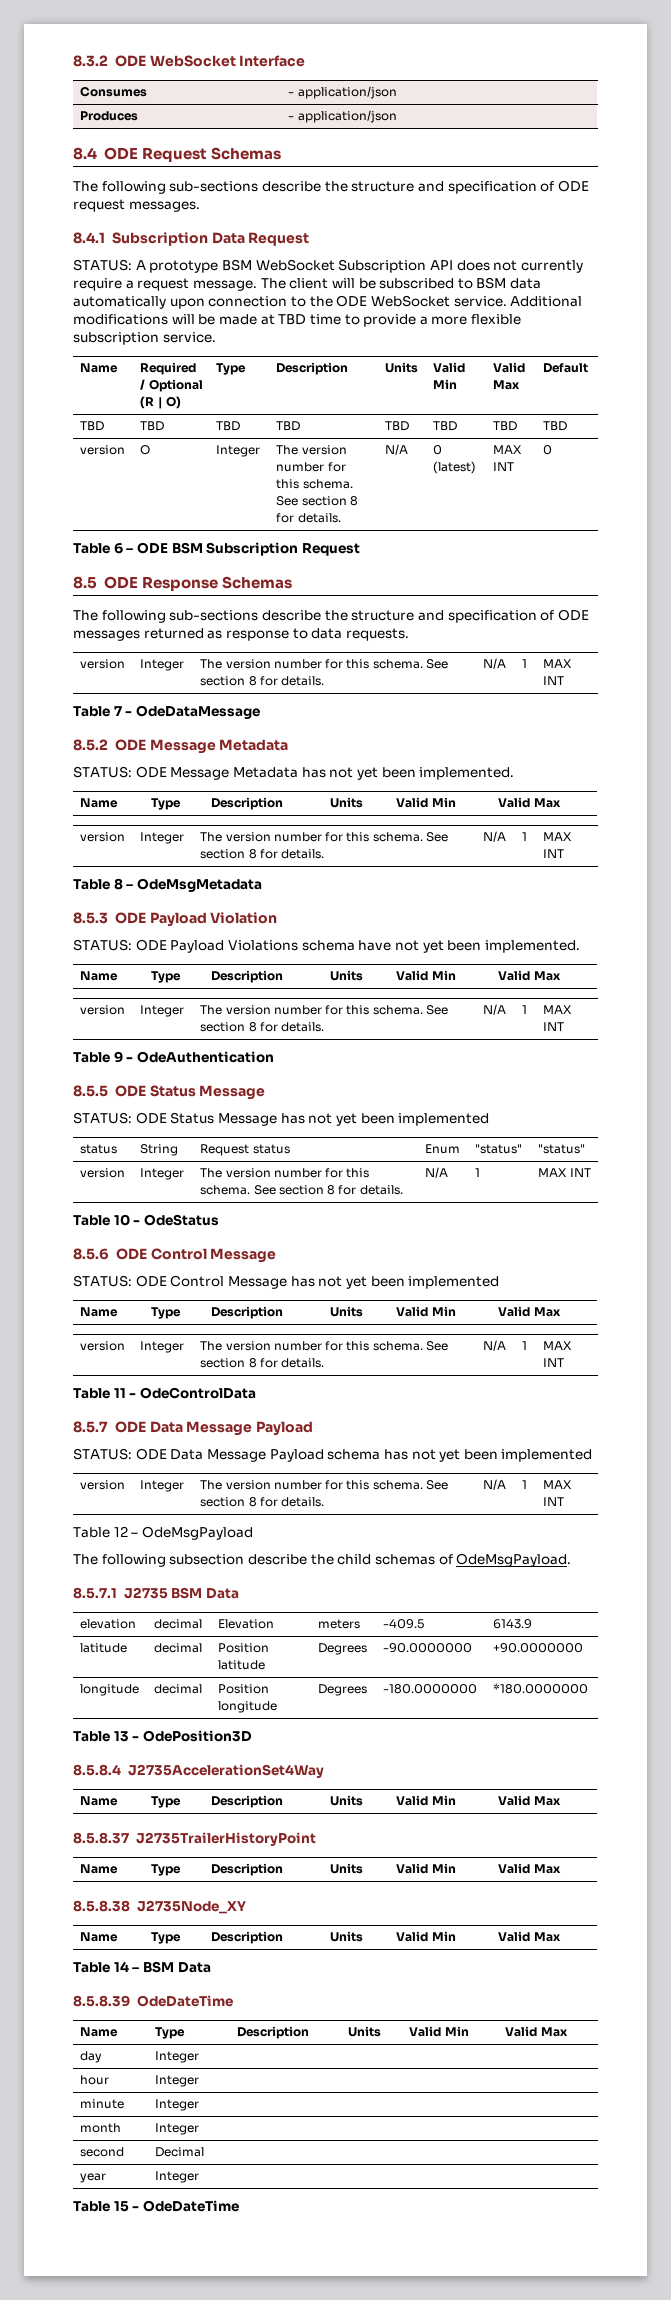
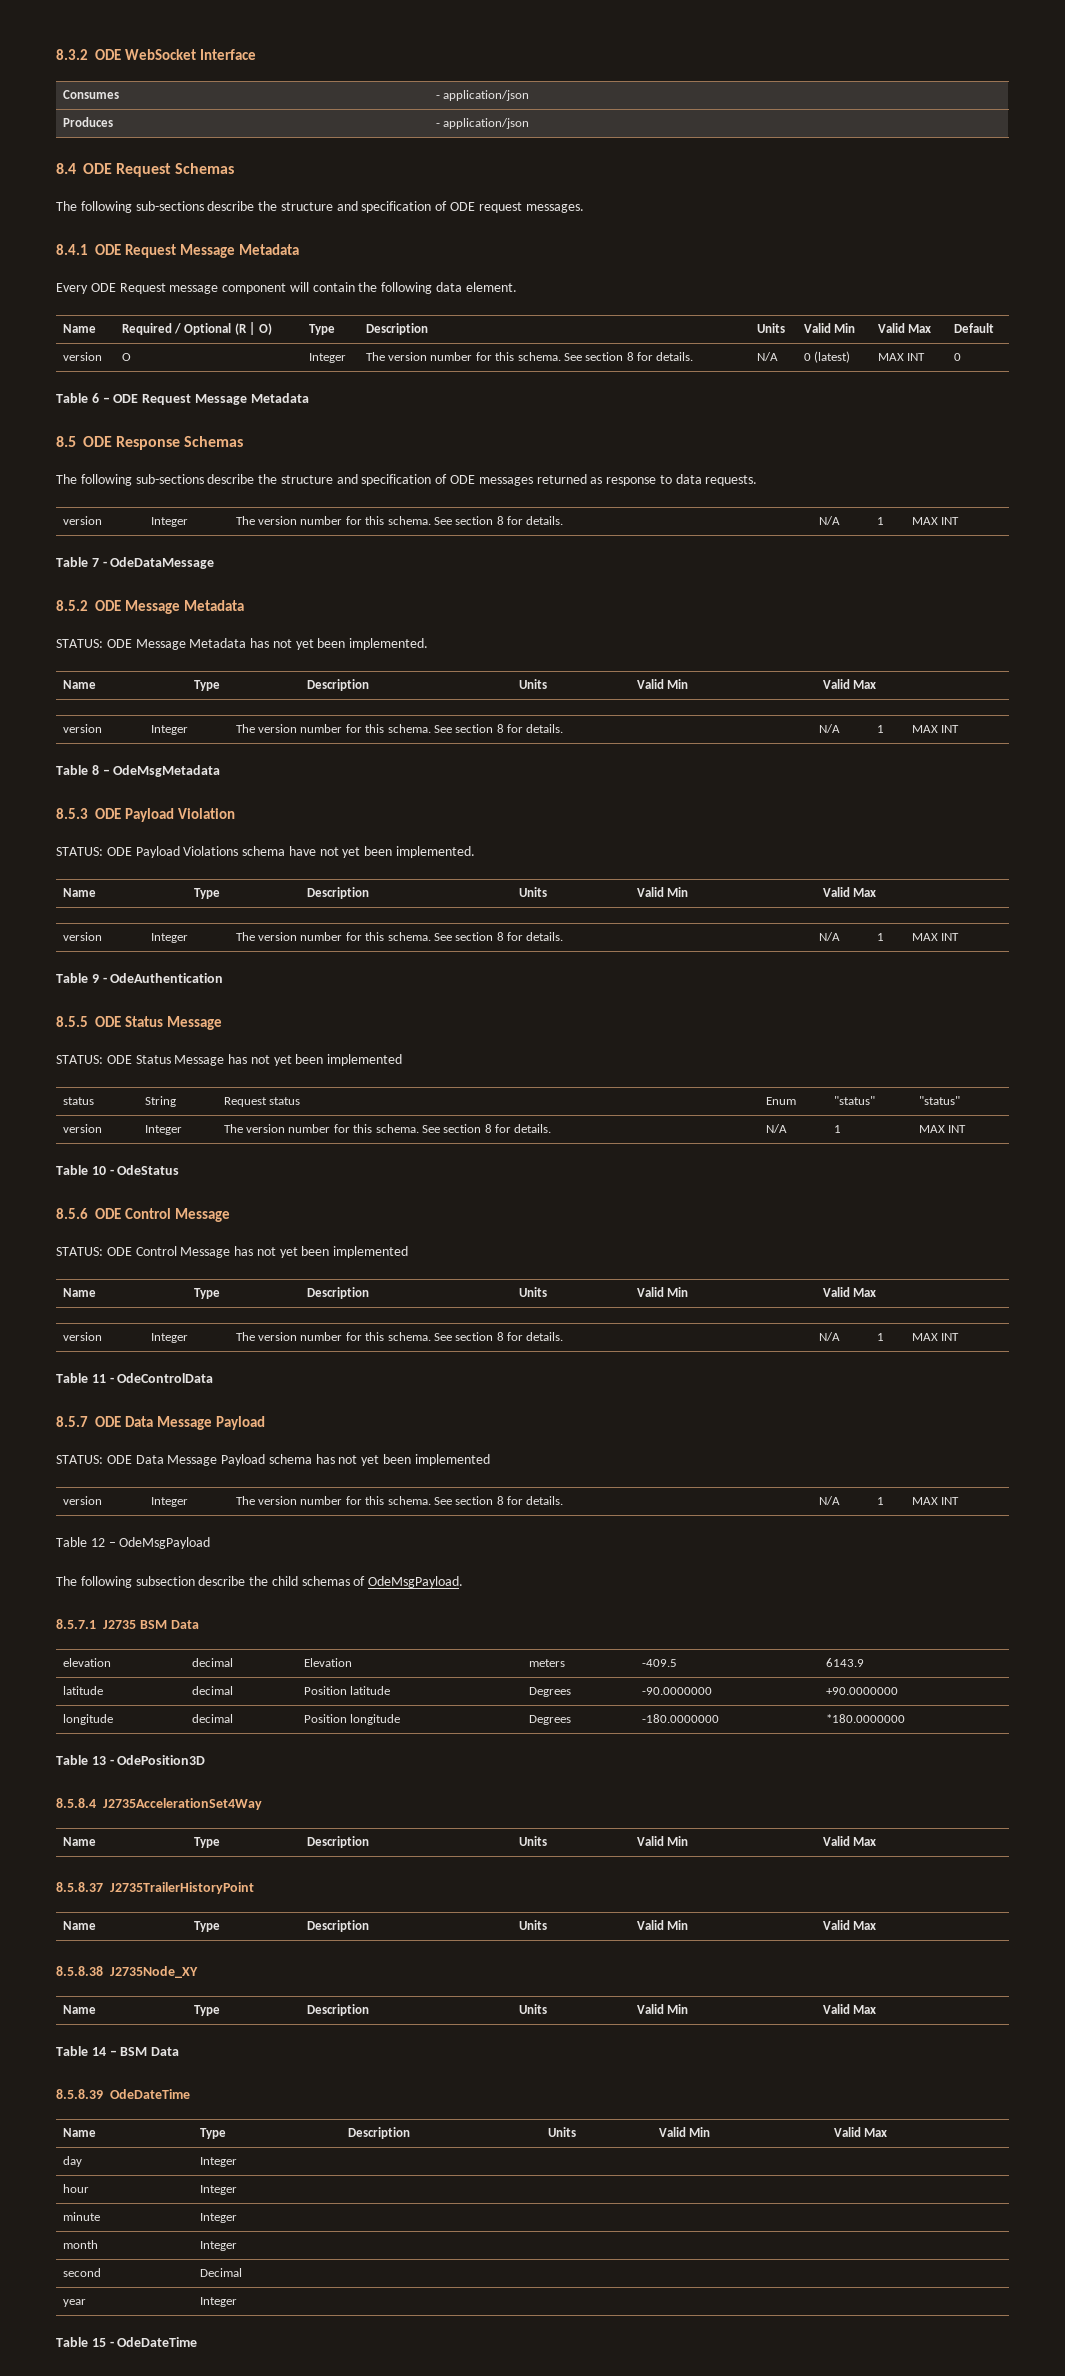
[111,232,310,246] [73,259,583,273] [73,277,542,291] [73,295,583,309] [73,314,522,327] [73,332,216,345] Subscription Data Request // STATUS: A prototype BSM WebSocket Subscription API does not currently require a request message. The client will be subscribed to BSM data automatically upon connection to the ODE WebSocket service. Additional modifications will be made at TBD time to provide a more flexible subscription service. -> [95,244,299,258] [56,282,517,294] ODE Request Message Metadata // Every ODE Request message component will contain the following data element.
[80,421,105,431] [140,421,165,431] [216,421,241,431] [276,421,301,431] [385,421,410,431] [433,421,458,431] [493,421,518,431] [543,421,568,431] // TBD | TBD | TBD | TBD | TBD | TBD | TBD | TBD -> (994, 328) none
[171,542,360,556] BSM Subscription Request -> [142,393,309,405] Request Message Metadata

